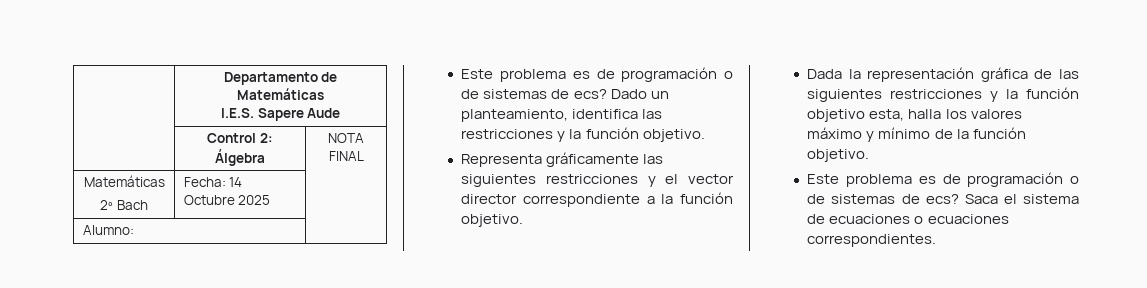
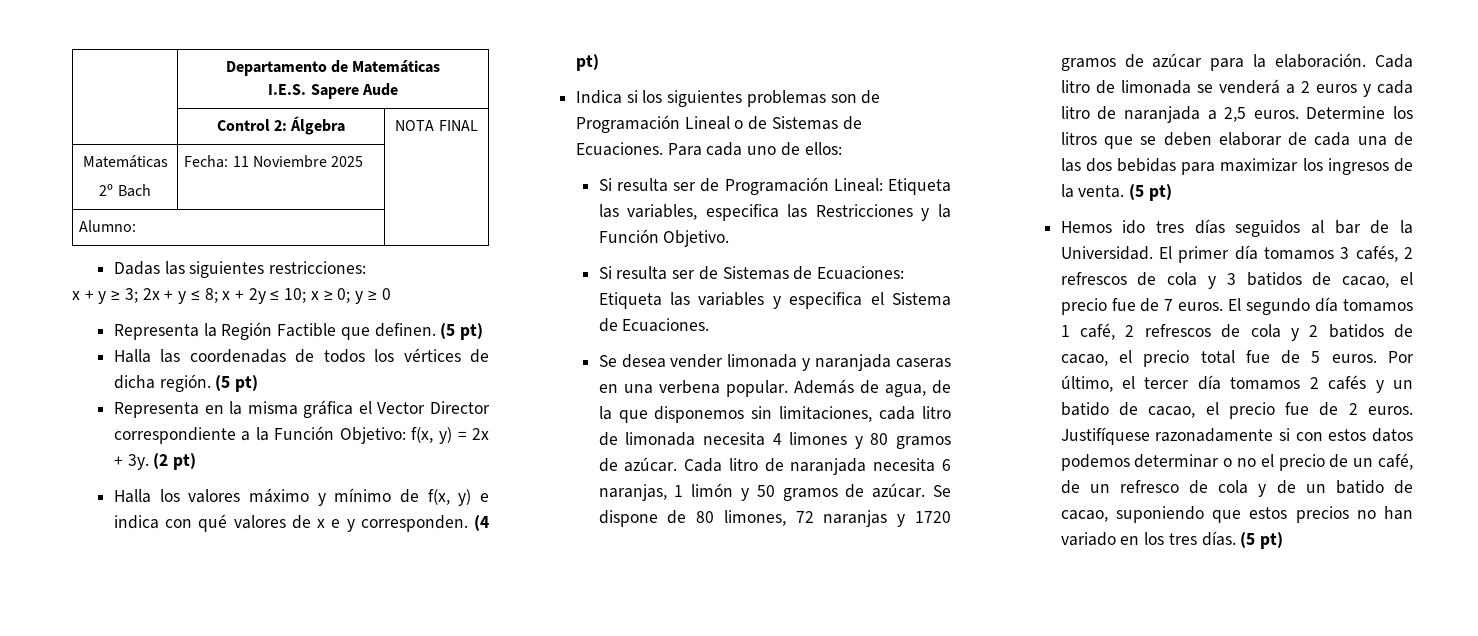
[229,177,243,187] [183,195,235,205] 14 Octubre -> [232,155,327,168] 11 Noviembre
[461,67,733,82] [461,89,669,99] [461,109,663,122] [461,127,705,142] [461,152,664,167] [461,174,734,187] [461,192,733,207] [461,214,524,227] [807,67,1079,82] [807,87,1079,102] [807,109,942,122] Este problema es de programación o de sistemas de ecs? Dado un planteamiento, identifica las restricciones y la función objetivo. // Representa gráficamente las siguientes restricciones y el vector director correspondiente a la función objetivo. // Dada la representación gráfica de las siguientes restricciones y la función objetivo esta, halla -> [113,261,367,278] [72,288,391,304] [113,322,484,340] [113,348,490,363] [113,374,259,392] [113,400,491,418] [113,426,489,444] [113,453,197,470] [113,489,151,503] Dadas las siguientes restricciones: // x + y ≥ 3; 2x + y ≤ 8; x + 2y ≤ 10; x ≥ 0; y ≥ 0 // Representa la Región Factible que definen. (5 pt) // Halla las coordenadas de todos los vértices de dicha región. (5 pt) // Representa en la misma gráfica el Vector Director correspondiente a la Función Objetivo: f(x, y) = 2x + 3y. (2 pt) // Halla
[956,127,1026,139] [807,149,870,162] [807,172,1079,187] [807,194,1079,204] [807,214,1009,224] [807,234,937,247] la función objetivo. // Este problema es de programación o de sistemas de ecs? Saca el sistema de ecuaciones o ecuaciones correspondientes. -> [427,489,490,506] [113,514,490,532] [575,54,599,71] [575,90,881,107] [575,115,862,133] [575,142,842,156] [598,177,951,195] [598,204,952,221] [598,229,730,247] [598,266,904,280] [598,292,951,309] [598,318,710,332] [598,354,951,371] [598,379,951,397] [598,406,951,423] [598,432,951,449] [598,457,951,475] [598,483,951,501] [598,510,951,527] [1060,53,1413,71] [1060,79,1413,97] [1060,106,1413,123] [1060,132,1413,149] [1060,158,1413,175] [1060,184,1172,201] [1060,219,1413,237] [1060,245,1413,263] [1060,272,1413,289] [1060,297,1413,315] [1060,323,1413,341] [1060,350,1414,367] [1060,375,1413,393] [1060,402,1413,419] [1060,427,1413,445] [1060,453,1413,471] [1060,480,1413,497] [1060,506,1413,523] [1060,531,1283,549] f(x, y) e indica con qué valores de x e y corresponden. (4 pt) // Indica si los siguientes problemas son de Programación Lineal o de Sistemas de Ecuaciones. Para cada uno de ellos: // Si resulta ser de Programación Lineal: Etiqueta las variables, especifica las Restricciones y la Función Objetivo. // Si resulta ser de Sistemas de Ecuaciones: Etiqueta las variables y especifica el Sistema de Ecuaciones. // Se desea vender limonada y naranjada caseras en una verbena popular. Además de agua, de la que disponemos sin limitaciones, cada litro de limonada necesita 4 limones y 80 gramos de azúcar. Cada litro de naranjada necesita 6 naranjas, 1 limón y 50 gramos de azúcar. Se dispone de 80 limones, 72 naranjas y 1720 gramos de azúcar para la elaboración. Cada litro de limonada se venderá a 2 euros y cada litro de naranjada a 2,5 euros. Determine los litros que se deben elaborar de cada una de las dos bebidas para maximizar los ingresos de la venta. (5 pt) // Hemos ido tres días seguidos al bar de la Universidad. El primer día tomamos 3 cafés, 2 refrescos de cola y 3 batidos de cacao, el precio fue de 7 euros. El segundo día tomamos 1 café, 2 refrescos de cola y 2 batidos de cacao, el precio total fue de 5 euros. Por último, el tercer día tomamos 2 cafés y un batido de cacao, el precio fue de 2 euros. Justifíquese razonadamente si con estos datos podemos determinar o no el precio de un café, de un refresco de cola y de un batido de cacao, suponiendo que estos precios no han variado en los tres días. (5 pt)

